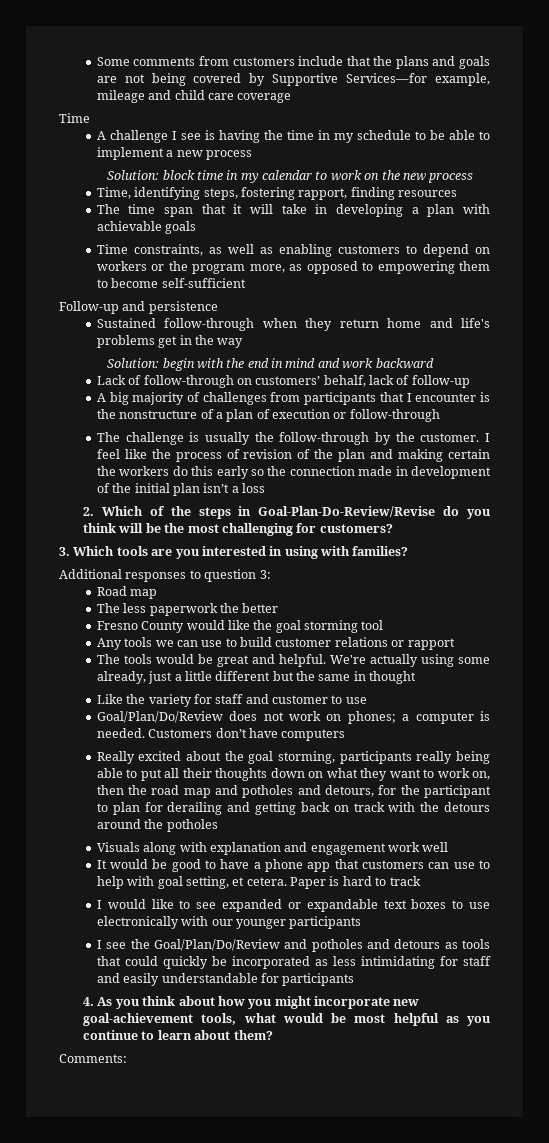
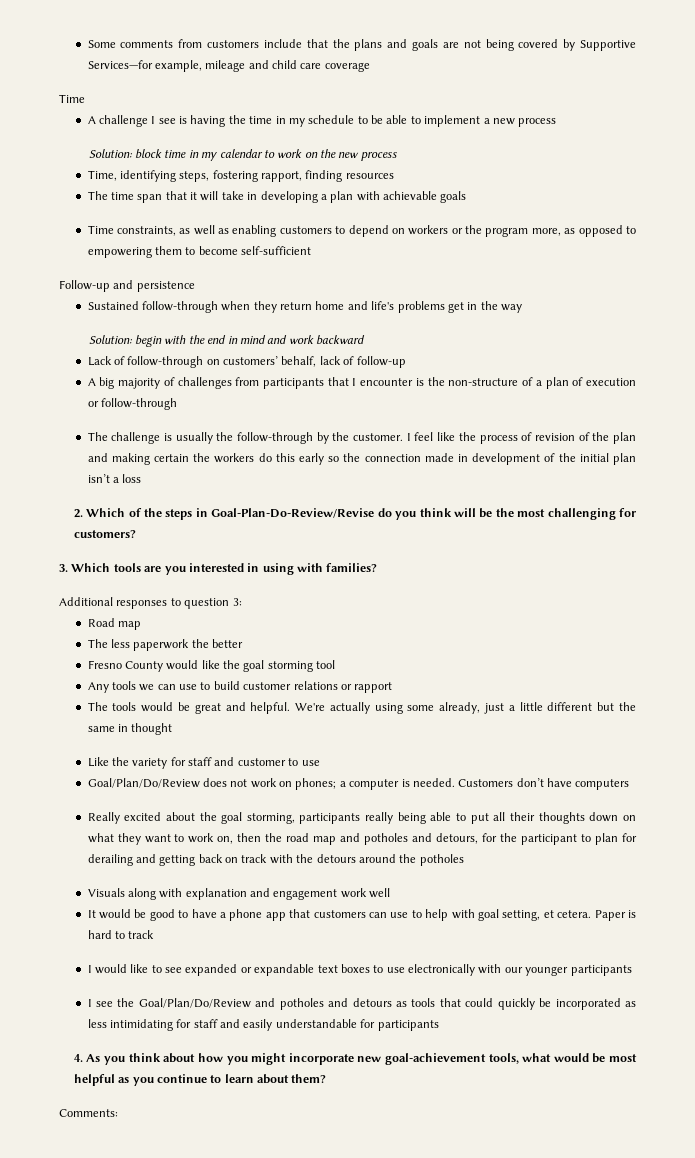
[119,410,198,419] nonstructure -> [448,378,519,386] non-structure

